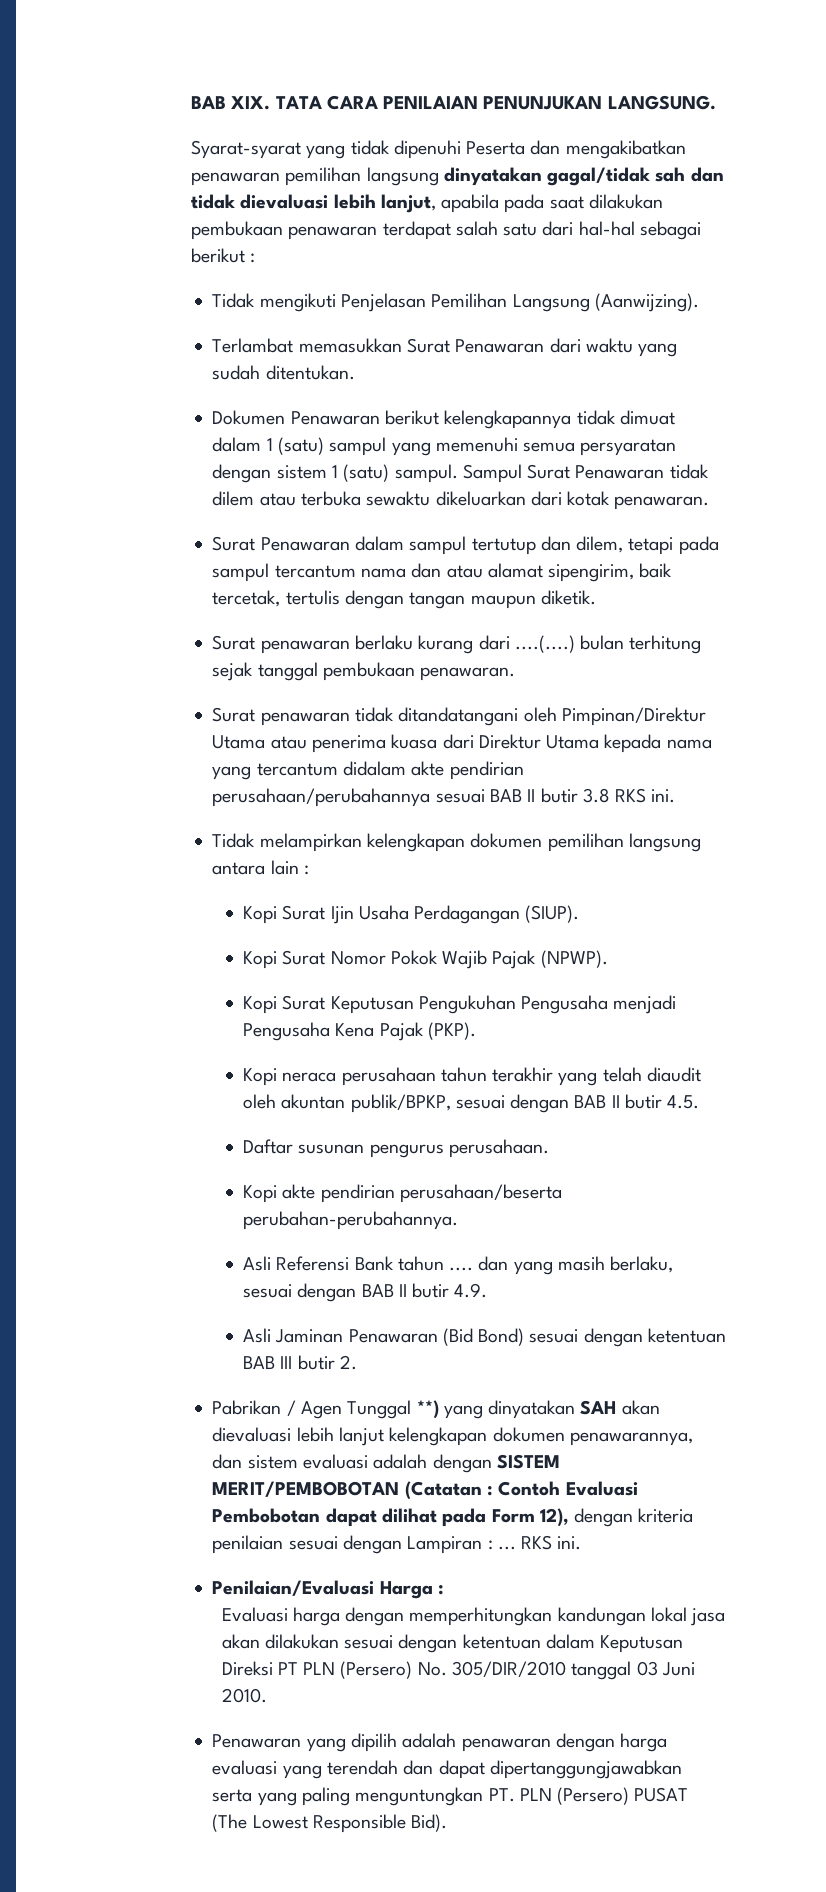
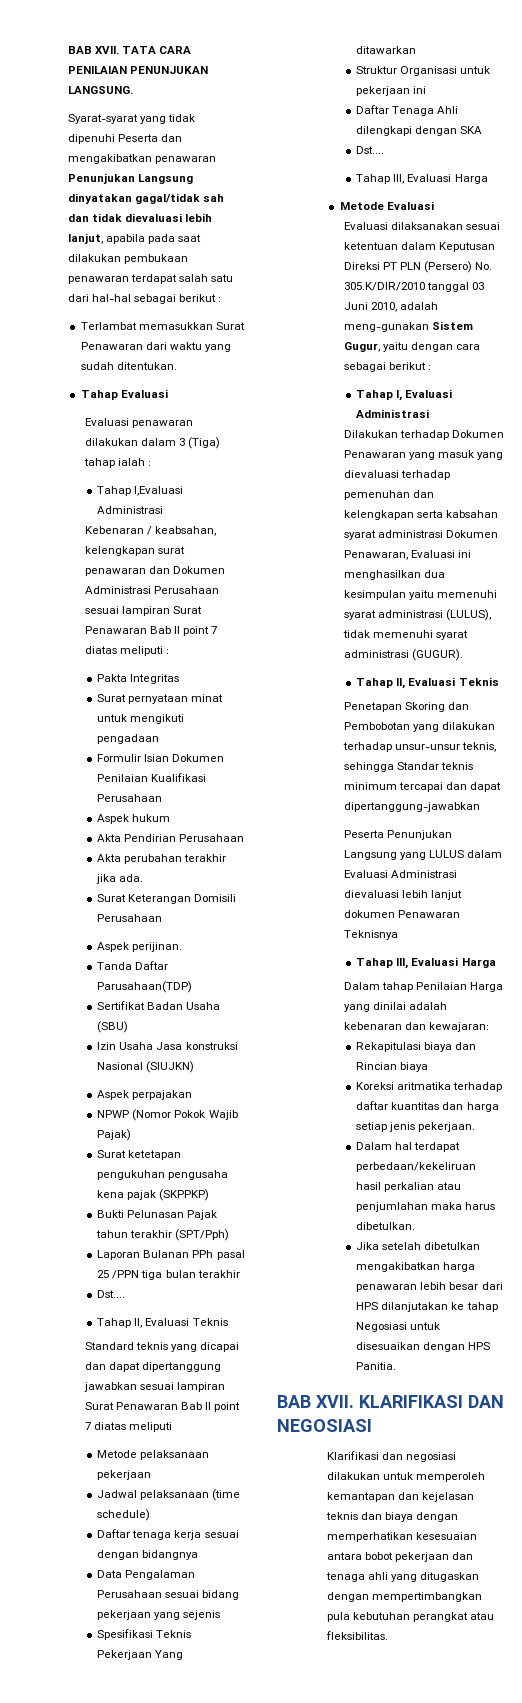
[191,96,271,110] BAB XIX. -> [67,46,120,54] BAB XVII.
[285,167,439,186] pemilihan langsung -> [67,173,194,184] Penunjukan Langsung
[212,293,699,312] // Tidak mengikuti Penjelasan Pemilihan Langsung (Aanwijzing). -> (222, 299) none
[212,410,675,429] [212,437,677,456] [212,464,709,483] [212,491,710,510] [212,536,719,555] [212,563,673,582] [212,590,596,609] [212,635,702,654] [212,662,516,681] [212,707,706,726] [212,734,712,753] [212,761,524,780] [212,788,676,807] [212,833,701,852] [212,860,309,875] [243,905,580,924] [243,950,608,969] [243,995,677,1014] [243,1022,476,1041] [243,1067,701,1086] [243,1094,700,1113] [243,1139,549,1158] [243,1184,562,1203] [243,1211,459,1230] [243,1256,674,1275] [243,1283,488,1302] [243,1328,726,1347] [243,1355,357,1370] [212,1400,660,1419] [212,1427,693,1446] [212,1454,560,1473] [212,1481,638,1500] [212,1508,694,1527] [212,1535,582,1554] [212,1580,444,1599] [221,1607,726,1626] [221,1634,458,1653] Dokumen Penawaran berikut kelengkapannya tidak dimuat dalam 1 (satu) sampul yang memenuhi semua persyaratan dengan sistem 1 (satu) sampul. Sampul Surat Penawaran tidak dilem atau terbuka sewaktu dikeluarkan dari kotak penawaran. // Surat Penawaran dalam sampul tertutup dan dilem, tetapi pada sampul tercantum nama dan atau alamat sipengirim, baik tercetak, tertulis dengan tangan maupun diketik. // Surat penawaran berlaku kurang dari ....(....) bulan terhitung sejak tanggal pembukaan penawaran. // Surat penawaran tidak ditandatangani oleh Pimpinan/Direktur Utama atau penerima kuasa dari Direktur Utama kepada nama yang tercantum didalam akte pendirian perusahaan/perubahannya sesuai BAB II butir 3.8 RKS ini. // Tidak melampirkan kelengkapan dokumen pemilihan langsung antara lain : // Kopi Surat Ijin Usaha Perdagangan (SIUP). // Kopi Surat Nomor Pokok Wajib Pajak (NPWP). // Kopi Surat Keputusan Pengukuhan Pengusaha menjadi Pengusaha Kena Pajak (PKP). // Kopi neraca perusahaan tahun terakhir yang telah diaudit oleh akuntan publik/BPKP, sesuai dengan BAB II butir 4.5. // Daftar susunan pengurus perusahaan. // Kopi akte pendirian perusahaan/beserta perubahan-perubahannya. // Asli Referensi Bank tahun .... dan yang masih berlaku, sesuai dengan BAB II butir 4.9. // Asli Jaminan Penawaran (Bid Bond) sesuai dengan ketentuan BAB III butir 2. // Pabrikan / Agen Tunggal **) yang dinyatakan SAH akan dievaluasi lebih lanjut kelengkapan dokumen penawarannya, dan sistem evaluasi adalah dengan SISTEM MERIT/PEMBOBOTAN (Catatan : Contoh Evaluasi Pembobotan dapat dilihat pada Form 12), dengan kriteria penilaian sesuai dengan Lampiran : ... RKS ini. // Penilaian/Evaluasi Harga : // Evaluasi harga dengan memperhitungkan kandungan lokal jasa akan dilakukan sesuai dengan -> [80,389,168,400] [84,418,193,428] [84,437,220,449] [83,458,151,468] [97,486,184,496] [97,506,164,514] [84,526,216,536] [84,546,185,556] [84,566,225,576] [84,586,219,594] [84,606,202,616] [84,626,218,636] [84,646,169,656] [97,674,180,684] [97,694,224,704] [97,714,185,724] [97,734,160,744] [97,754,225,762] [97,773,207,782] [97,794,163,802] [97,814,171,824] [97,834,245,842] [97,854,227,864] [96,874,144,884] [97,894,237,904] [97,914,163,922] [97,942,183,952] [97,961,169,970] [97,981,193,993] [97,1001,221,1010] [97,1021,129,1033] [97,1042,238,1050] [97,1061,195,1073] [97,1090,193,1100] [97,1109,238,1121] [97,1129,132,1141] [97,1150,182,1160] [97,1170,229,1180] [97,1189,210,1201] [97,1210,218,1220] [96,1229,230,1241] [97,1250,245,1260] [97,1270,240,1280] [97,1290,126,1298] [97,1318,228,1328] [84,1342,239,1352] [84,1362,221,1372] [83,1382,225,1392] [84,1402,241,1412] [84,1422,172,1432] [97,1450,210,1460] [97,1470,152,1480] [97,1489,241,1501] [97,1509,151,1521] [97,1529,239,1540] [97,1550,199,1560] [97,1570,196,1580] [97,1590,240,1600] [97,1610,221,1620] [97,1629,192,1640] [97,1650,184,1660] [356,46,417,54] [356,66,491,76] [356,86,427,96] [356,105,459,116] [356,126,483,136] [356,146,385,154] [356,174,488,184] [339,201,434,210] [343,222,500,230] Tahap Evaluasi // Evaluasi penawaran dilakukan dalam 3 (Tiga) tahap ialah : // Tahap I,Evaluasi Administrasi // Kebenaran / keabsahan, kelengkapan surat penawaran dan Dokumen Administrasi Perusahaan sesuai lampiran Surat Penawaran Bab II point 7 diatas meliputi : // Pakta Integritas // Surat pernyataan minat untuk mengikuti pengadaan // Formulir Isian Dokumen Penilaian Kualifikasi Perusahaan // Aspek hukum // Akta Pendirian Perusahaan // Akta perubahan terakhir jika ada. // Surat Keterangan Domisili Perusahaan // Aspek perijinan. // Tanda Daftar Parusahaan(TDP) // Sertifikat Badan Usaha (SBU) // Izin Usaha Jasa konstruksi Nasional (SIUJKN) // Aspek perpajakan // NPWP (Nomor Pokok Wajib Pajak) // Surat ketetapan pengukuhan pengusaha kena pajak (SKPPKP) // Bukti Pelunasan Pajak tahun terakhir (SPT/Pph) // Laporan Bulanan PPh pasal 25 /PPN tiga bulan terakhir // Dst.... // Tahap II, Evaluasi Teknis // Standard teknis yang dicapai dan dapat dipertanggung jawabkan sesuai lampiran Surat Penawaran Bab II point 7 diatas meliputi // Metode pelaksanaan pekerjaan // Jadwal pelaksanaan (time schedule) // Daftar tenaga kerja sesuai dengan bidangnya // Data Pengalaman Perusahaan sesuai bidang pekerjaan yang sejenis // Spesifikasi Teknis Pekerjaan Yang ditawarkan // Struktur Organisasi untuk pekerjaan ini // Daftar Tenaga Ahli dilengkapi dengan SKA // Dst.... // Tahap III, Evaluasi Harga // Metode Evaluasi // Evaluasi dilaksanakan sesuai
[451,1661,566,1677] 305/DIR/2010 -> [343,282,425,291] 305.K/DIR/2010
[221,1688,267,1703] [212,1733,668,1752] [212,1760,682,1779] [212,1787,689,1806] [212,1814,448,1833] 2010. // Penawaran yang dipilih adalah penawaran dengan harga evaluasi yang terendah dan dapat dipertanggungjawabkan serta yang paling menguntungkan PT. PLN (Persero) PUSAT (The Lowest Responsible Bid). -> [370,302,438,312] [343,321,473,332] [343,342,480,352] [343,362,431,372] [356,389,453,401] [356,409,430,418] [343,430,504,440] [343,450,503,460] [343,470,450,480] [343,490,434,500] [343,510,498,520] [343,530,498,540] [343,550,471,560] [343,570,445,580] [343,590,497,600] [343,609,491,621] [342,630,468,640] [343,649,463,661] [356,677,499,689] [343,702,469,712] [343,722,495,732] [342,742,496,752] [343,762,473,772] [343,782,501,792] [343,802,480,812] [343,830,452,840] [343,850,502,860] [343,870,457,878] [343,890,462,900] [343,910,460,918] [343,930,398,940] [356,957,496,969] [343,982,503,992] [343,1002,447,1012] [343,1022,489,1032] [356,1042,477,1052] [356,1062,429,1072] [356,1082,503,1092] [356,1101,499,1112] [356,1122,476,1132] [356,1142,461,1152] [356,1162,477,1172] [356,1182,462,1192] [356,1202,496,1212] [356,1222,416,1230] [356,1242,481,1250] [356,1262,476,1272] [356,1282,503,1292] [356,1302,498,1312] [356,1322,441,1332] [356,1342,491,1352] [356,1362,397,1370] [277,1395,504,1408] [277,1419,372,1432] [326,1451,457,1462] [326,1472,486,1482] [326,1492,475,1502] [325,1512,459,1522] [326,1532,478,1542] [326,1552,474,1562] [325,1572,480,1582] [326,1592,483,1602] [326,1612,495,1622] [325,1631,388,1640] 2010, adalah meng-gunakan Sistem Gugur, yaitu dengan cara sebagai berikut : // Tahap I, Evaluasi Administrasi // Dilakukan terhadap Dokumen Penawaran yang masuk yang dievaluasi terhadap pemenuhan dan kelengkapan serta kabsahan syarat administrasi Dokumen Penawaran, Evaluasi ini menghasilkan dua kesimpulan yaitu memenuhi syarat administrasi (LULUS), tidak memenuhi syarat administrasi (GUGUR). // Tahap II, Evaluasi Teknis // Penetapan Skoring dan Pembobotan yang dilakukan terhadap unsur-unsur teknis, sehingga Standar teknis minimum tercapai dan dapat dipertanggung-jawabkan // Peserta Penunjukan Langsung yang LULUS dalam Evaluasi Administrasi dievaluasi lebih lanjut dokumen Penawaran Teknisnya // Tahap III, Evaluasi Harga // Dalam tahap Penilaian Harga yang dinilai adalah kebenaran dan kewajaran: // Rekapitulasi biaya dan Rincian biaya // Koreksi aritmatika terhadap daftar kuantitas dan harga setiap jenis pekerjaan. // Dalam hal terdapat perbedaan/kekeliruan hasil perkalian atau penjumlahan maka harus dibetulkan. // Jika setelah dibetulkan mengakibatkan harga penawaran lebih besar dari HPS dilanjutakan ke tahap Negosiasi untuk disesuaikan dengan HPS Panitia. // BAB XVII. KLARIFIKASI DAN NEGOSIASI // Klarifikasi dan negosiasi dilakukan untuk memperoleh kemantapan dan kejelasan teknis dan biaya dengan memperhatikan kesesuaian antara bobot pekerjaan dan tenaga ahli yang ditugaskan dengan mempertimbangkan pula kebutuhan perangkat atau fleksibilitas.

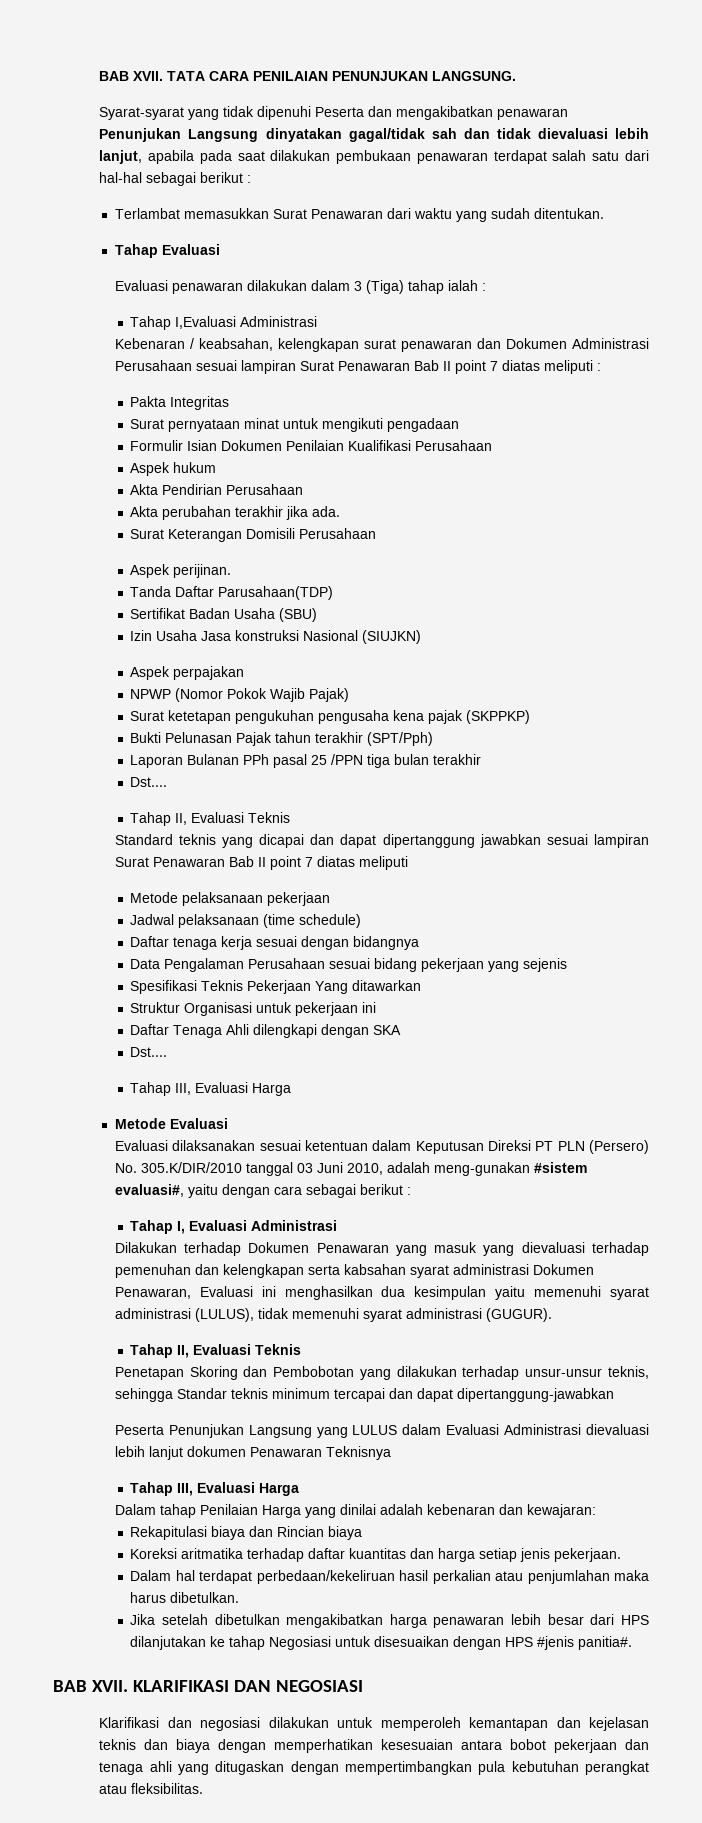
[431,321,473,330] [343,342,380,352] Sistem Gugur, -> [533,1162,587,1173] [114,1184,184,1197] #sistem evaluasi#,
[356,1362,397,1370] Panitia. -> [537,1636,633,1650] #jenis panitia#.

